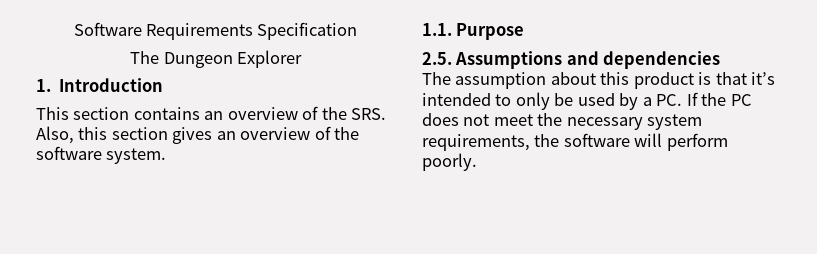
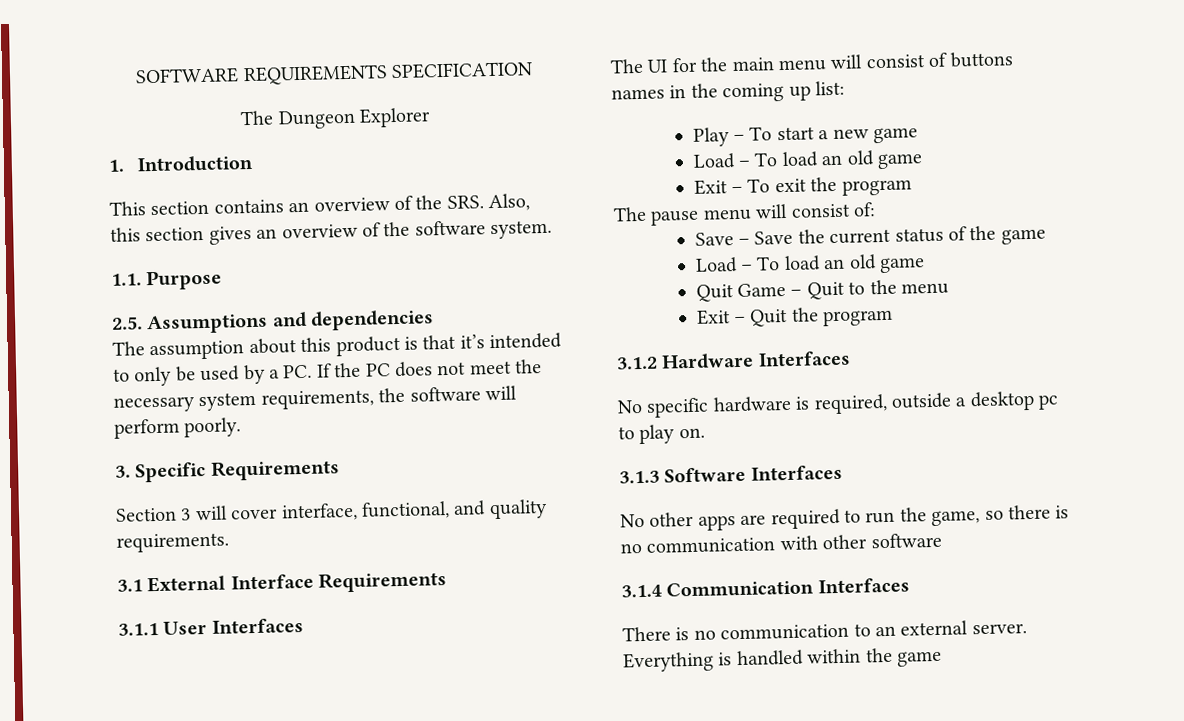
[73,22,358,40] Software Requirements Specification -> [135,61,533,86] SOFTWARE REQUIREMENTS SPECIFICATION
(477, 162) none -> [115,459,340,483] [115,498,548,522] [116,532,229,553] [117,571,448,593] [118,618,304,636] [610,51,1014,74] [611,80,845,103] [692,126,918,147] [692,150,923,170] [693,176,912,196] [613,202,876,226] [694,225,1046,246] [694,254,925,274] [695,279,949,302] [695,307,894,327] [616,350,851,370] [617,390,1060,418] [618,424,705,445] [619,464,843,484] [620,504,1070,531] [620,532,942,554] [621,577,910,598] [622,620,1027,642] [623,647,942,673] // 3. Specific Requirements // Section 3 will cover interface, functional, and quality requirements. // 3.1 External Interface Requirements // 3.1.1 User Interfaces // The UI for the main menu will consist of buttons names in the coming up list: // Play – To start a new game // Load – To load an old game // Exit – To exit the program // The pause menu will consist of: // Save – Save the current status of the game // Load – To load an old game // Quit Game – Quit to the menu // Exit – Quit the program // 3.1.2 Hardware Interfaces // No specific hardware is required, outside a desktop pc to play on. // 3.1.3 Software Interfaces // No other apps are required to run the game, so there is no communication with other software // 3.1.4 Communication Interfaces // There is no communication to an external server. Everything is handled within the game

